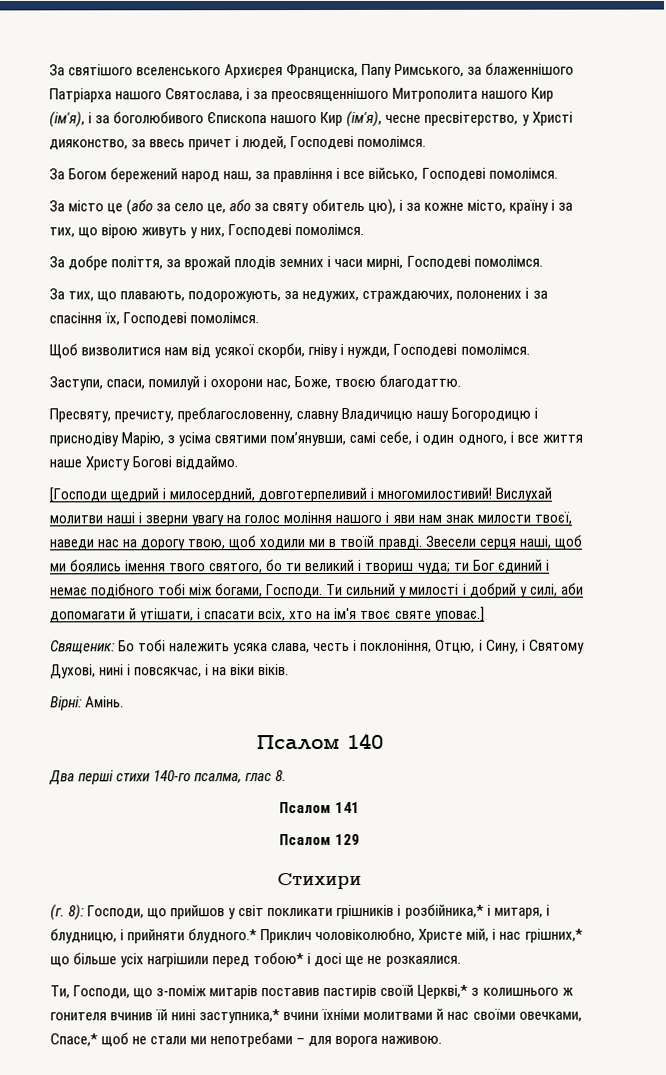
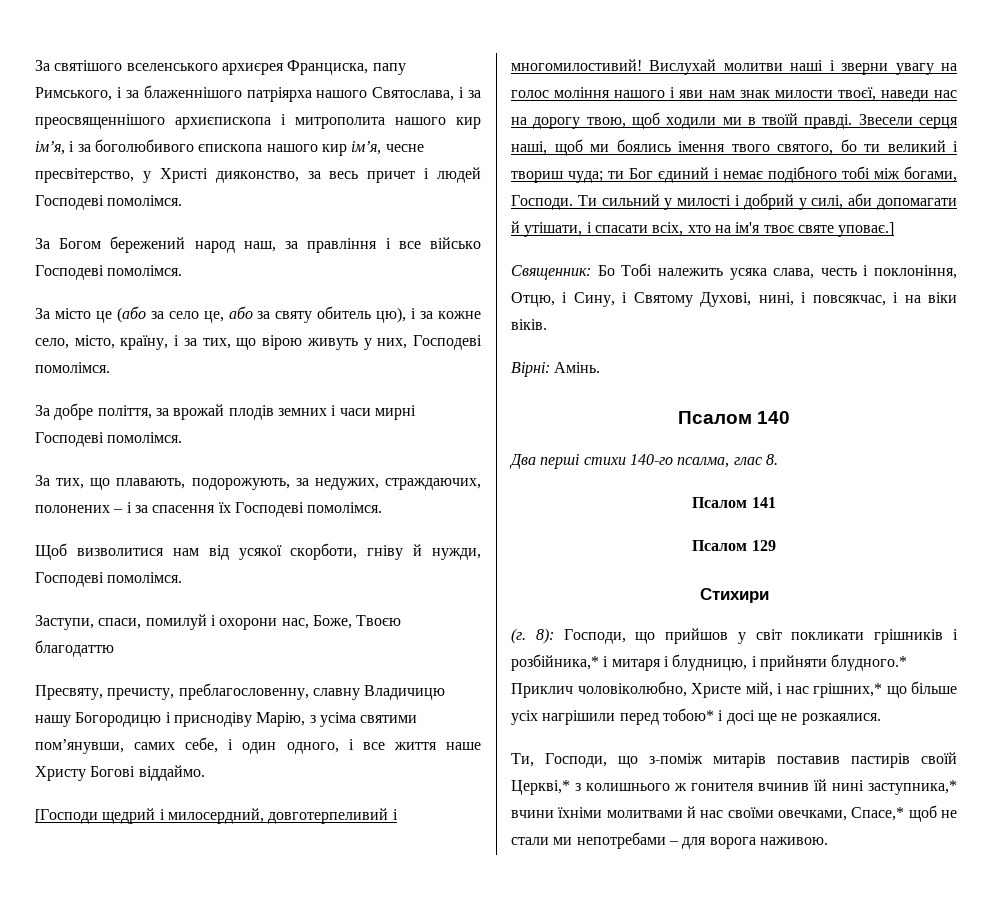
[224,63,465,79] Архиєрея Франциска, Папу Римського, -> [221,60,406,75] [35,87,122,101] архиєрея Франциска, папу Римського, і
[49,88,112,103] Патріарха -> [246,87,312,102] патріярха
[392,87,555,102] [49,110,383,128] Митрополита нашого Кир (ім'я), і за боголюбивого Єпископа нашого Кир (ім'я), -> [175,114,481,129] [35,139,382,156] архиєпископа і митрополита нашого кир ім’я, і за боголюбивого єпископа нашого кир ім’я,
[149,139,186,148] ввесь -> [329,171,359,179] весь
[242,135,288,150] людей, -> [437,167,481,183] людей
[368,166,419,181] військо, -> [430,237,482,249] військо
[466,199,549,214] місто, країну -> [35,335,169,350] село, місто, країну,
[366,255,404,270] мирні, -> [374,405,416,420] мирні
[525,287,548,299] [49,312,121,326] і за спасіння їх, -> [113,502,231,513] – і за спасення їх
[257,343,345,359] скорби, гніву і -> [290,543,423,560] скорботи, гніву й
[334,374,462,389] твоєю благодаттю. -> [356,615,402,626] [35,640,114,657] Твоєю благодаттю
[349,431,377,443] самі -> [134,742,176,750] самих
[50,639,167,654] Священик: Бо тобі -> [511,263,653,280] Священник: Бо Тобі
[99,664,125,676] нині -> [758,292,794,306] нині,
[493,907,543,919] митаря, -> [611,659,661,671] митаря

